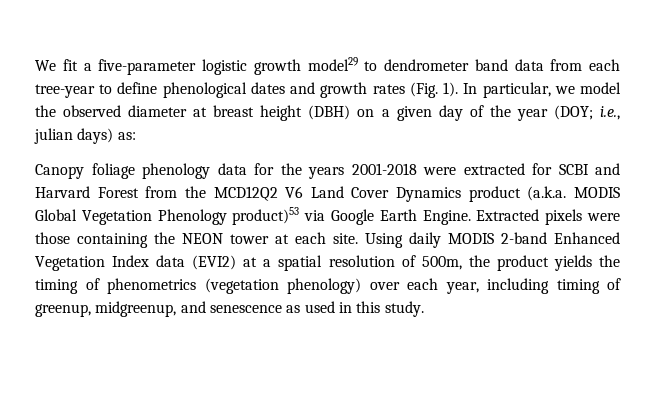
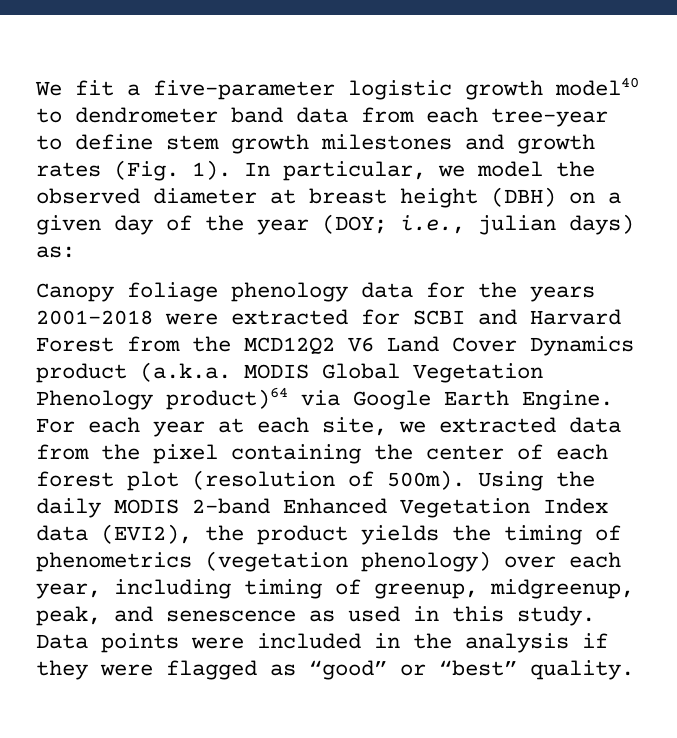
[307,57,358,71] model29 -> [555,77,639,96] model40
[162,82,285,98] phenological dates -> [166,134,452,154] stem growth milestones
[232,207,300,225] product)53 -> [166,387,288,410] product)64
[476,209,620,225] [35,232,403,248] Extracted pixels were those containing the NEON tower at each site. Using -> [36,417,621,437] [36,444,608,464] [36,470,595,491] For each year at each site, we extracted data from the pixel containing the center of each forest plot (resolution of 500m). Using the
[192,255,462,271] (EVI2) at a spatial resolution of 500m, -> [101,524,192,544] (EVI2),
(177, 309) none -> [36,606,101,626] peak,
(424, 309) none -> [36,633,608,653] [36,660,634,680] Data points were included in the analysis if they were flagged as “good” or “best” quality.

